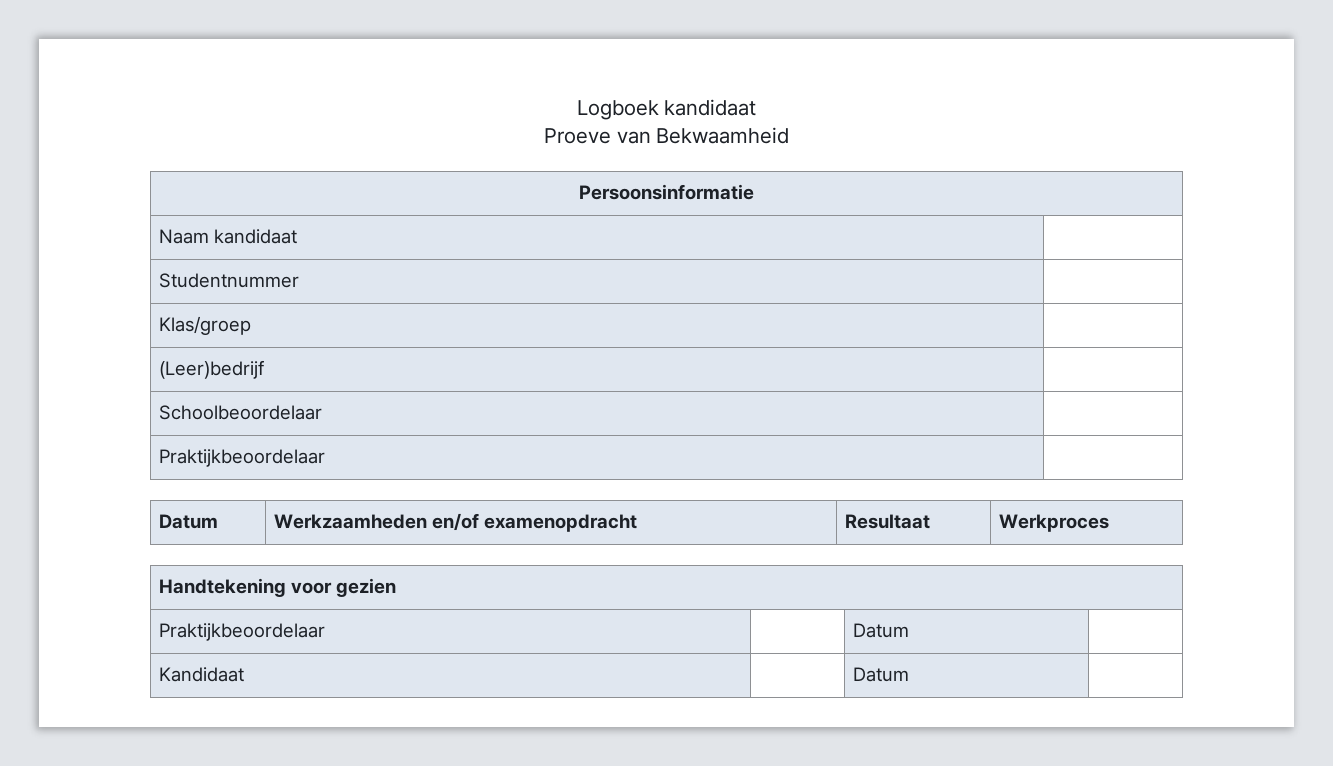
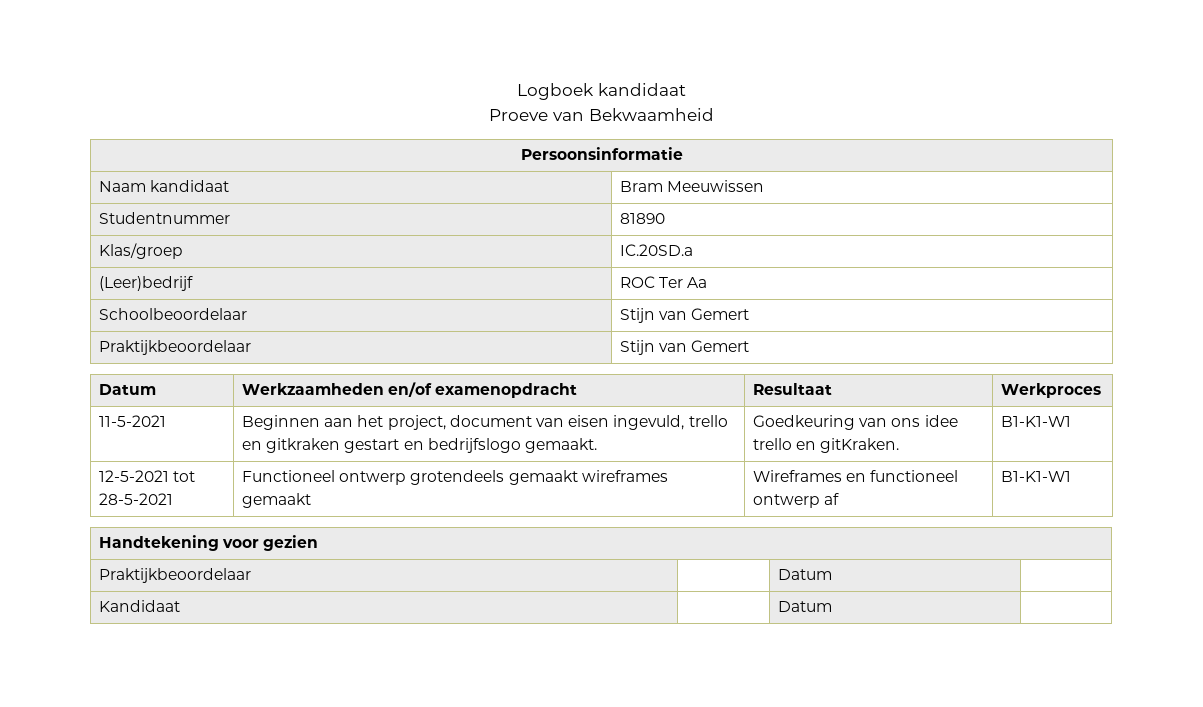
(298, 236) none -> [620,180,765,192] Bram Meeuwissen
(300, 280) none -> [620,213,666,224] 81890
(252, 325) none -> [620,244,694,256] IC.20SD.a
[159,405,323,420] [159,449,326,467] // Schoolbeoordelaar | // Praktijkbeoordelaar | -> [620,276,708,288] [99,308,248,320] [620,308,750,323] [99,340,252,355] [620,340,750,355] ROC Ter Aa // Schoolbeoordelaar | Stijn van Gemert // Praktijkbeoordelaar | Stijn van Gemert
(1110, 523) none -> [99,415,167,427] [242,415,728,430] [242,438,597,453] [753,415,958,430] [753,438,900,453] [1001,416,1072,427] [99,470,196,482] [99,493,174,505] [242,470,668,485] [242,493,312,508] [753,470,959,482] [753,493,840,508] [1001,471,1072,482] // 11-5-2021 | Beginnen aan het project, document van eisen ingevuld, trello en gitkraken gestart en bedrijfslogo gemaakt. | Goedkeuring van ons idee trello en gitKraken. | B1-K1-W1 // 12-5-2021 tot 28-5-2021 | Functioneel ontwerp grotendeels gemaakt wireframes gemaakt | Wireframes en functioneel ontwerp af | B1-K1-W1

